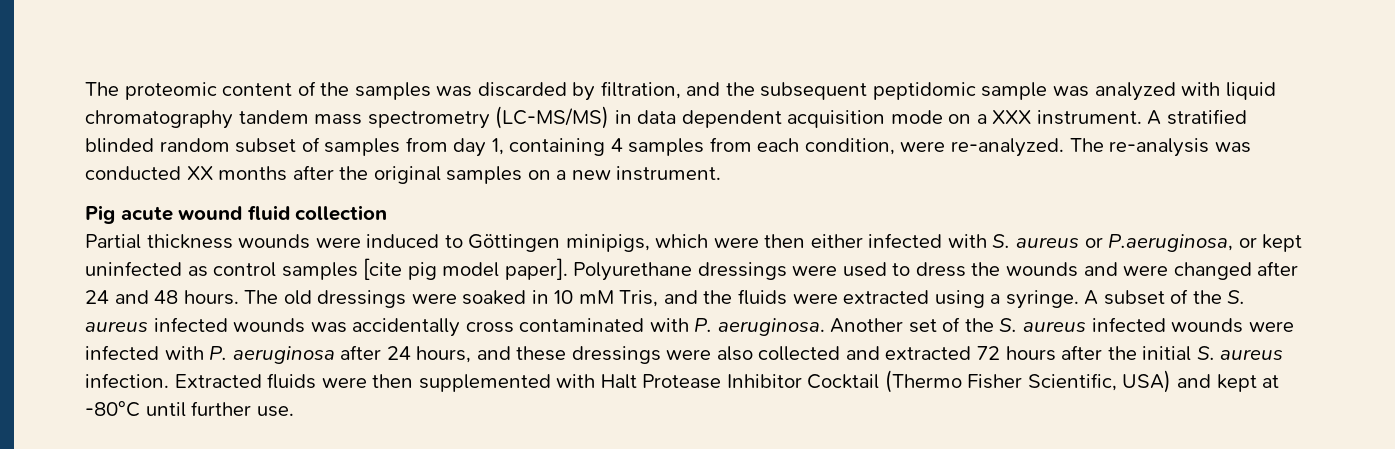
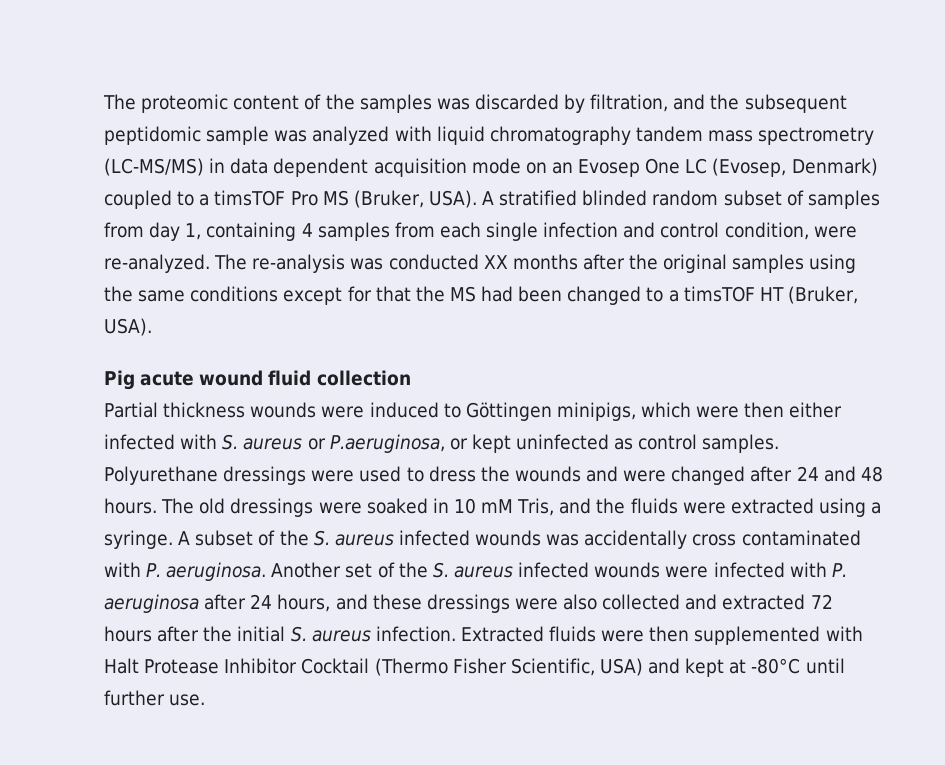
[976,110,1142,125] a XXX instrument. -> [551,158,878,177] [104,190,477,209] an Evosep One LC (Evosep, Denmark) coupled to a timsTOF Pro MS (Bruker, USA).
(800, 145) none -> [486,222,720,241] single infection and control
[527,166,722,181] on a new instrument. -> [809,254,857,273] [104,286,858,305] [104,318,152,336] using the same conditions except for that the MS had been changed to a timsTOF HT (Bruker, USA).
[281,258,568,280] samples [cite pig model paper]. -> [702,434,780,453] samples.

